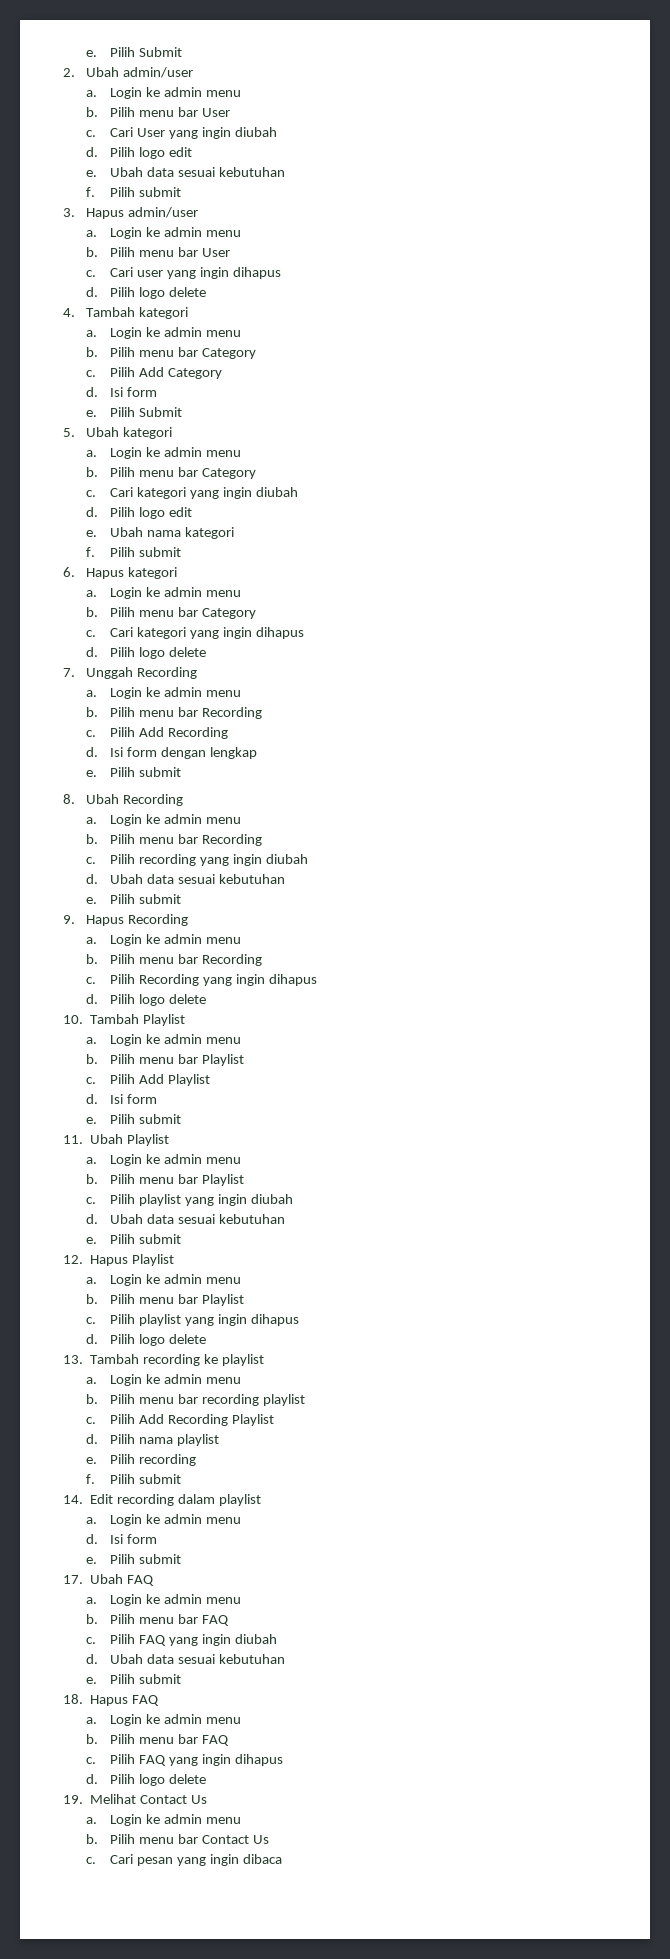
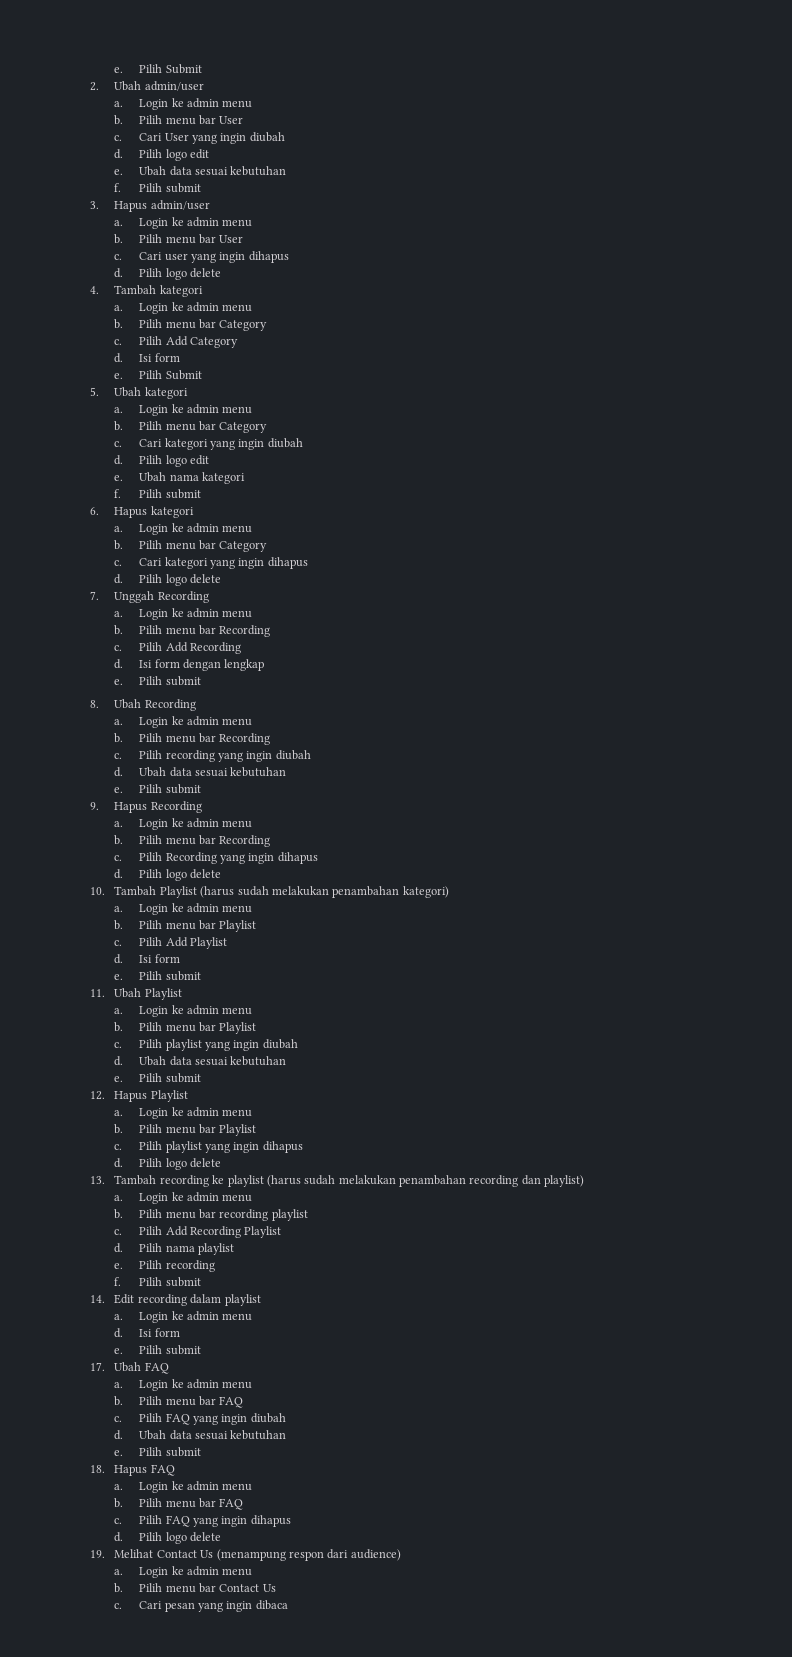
(185, 1020) none -> [200,886,449,898] (harus sudah melakukan penambahan kategori)
(264, 1360) none -> [266,1175,585,1187] (harus sudah melakukan penambahan recording dan playlist)
(207, 1799) none -> [216,1549,401,1561] (menampung respon dari audience)

